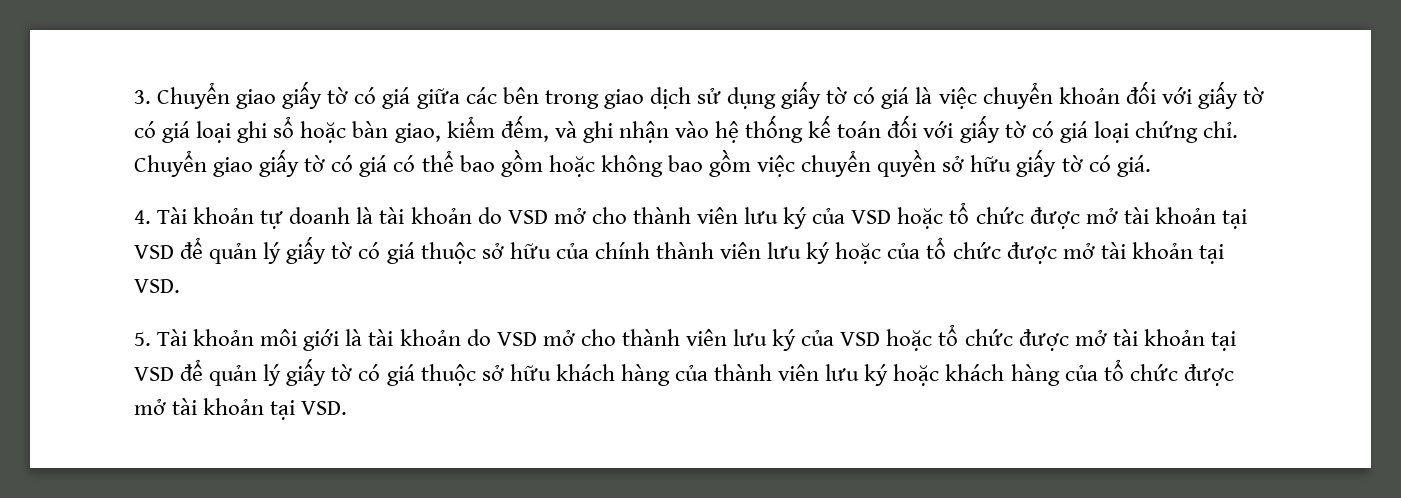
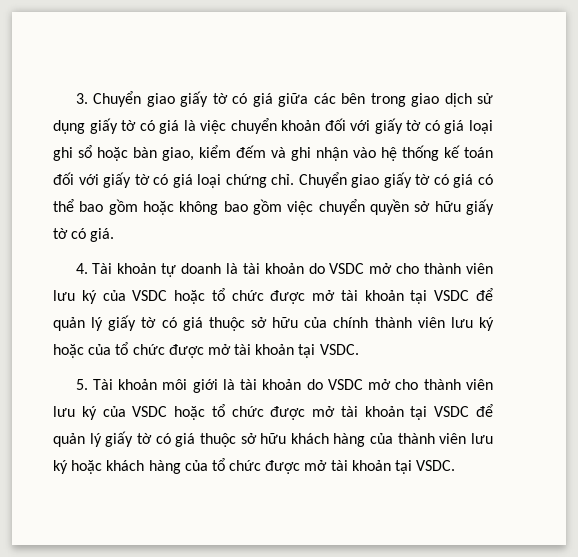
[500,115,549,142] đếm, -> [236,145,266,158] đếm
[507,202,1247,229] [134,245,174,259] VSD mở cho thành viên lưu ký của VSD hoặc tổ chức được mở tài khoản tại VSD -> [329,263,493,274] [53,288,470,304] VSDC mở cho thành viên lưu ký của VSDC hoặc tổ chức được mở tài khoản tại VSDC
[134,279,180,293] VSD. -> [319,344,359,355] VSDC.
[496,324,1236,351] [134,367,174,381] VSD mở cho thành viên lưu ký của VSD hoặc tổ chức được mở tài khoản tại VSD -> [327,379,494,390] [53,404,470,420] VSDC mở cho thành viên lưu ký của VSDC hoặc tổ chức được mở tài khoản tại VSDC
[301,401,348,415] VSD. -> [416,460,456,471] VSDC.

